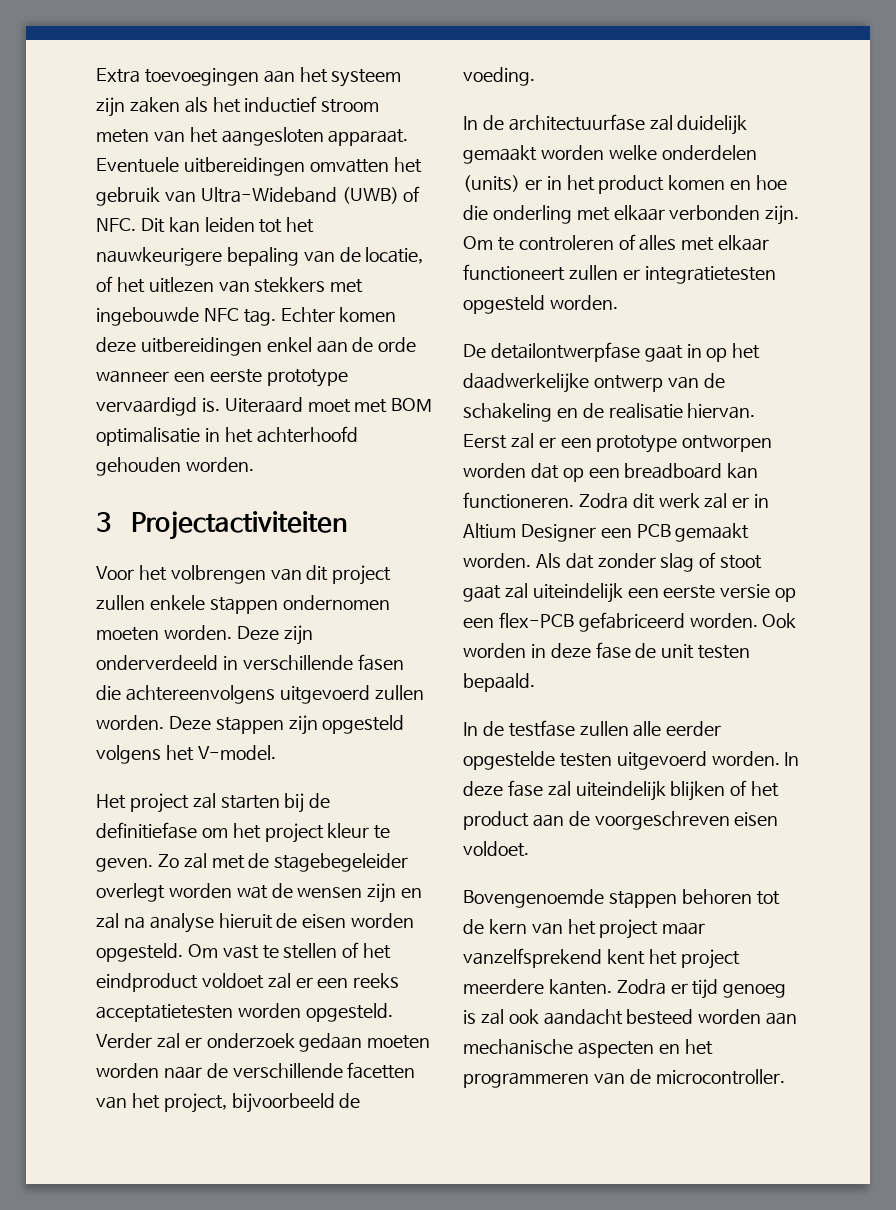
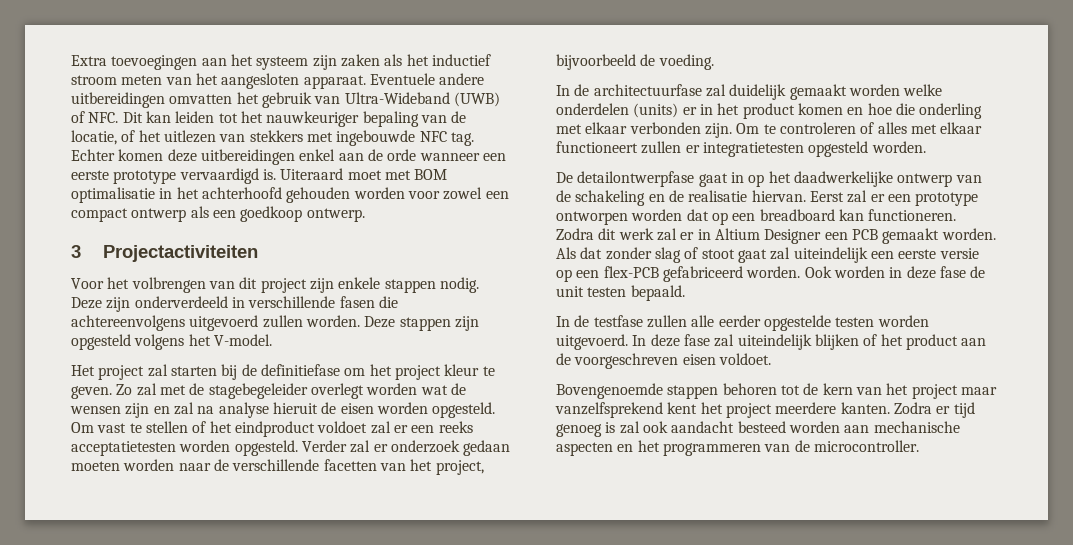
(179, 165) none -> [439,73,485,85] andere
[96,247,222,266] nauwkeurigere -> [266,111,360,127] nauwkeuriger
[185,457,254,472] worden. -> [353,187,509,200] [71,206,365,222] worden voor zowel een compact ontwerp als een goedkoop ontwerp.
[96,595,145,610] zullen -> [309,278,334,293] zijn
[282,595,390,610] [96,625,232,641] ondernomen moeten worden. -> [439,277,479,293] nodig.
[616,751,780,770] uitgevoerd worden. -> [877,315,929,327] [556,334,628,350] worden uitgevoerd.

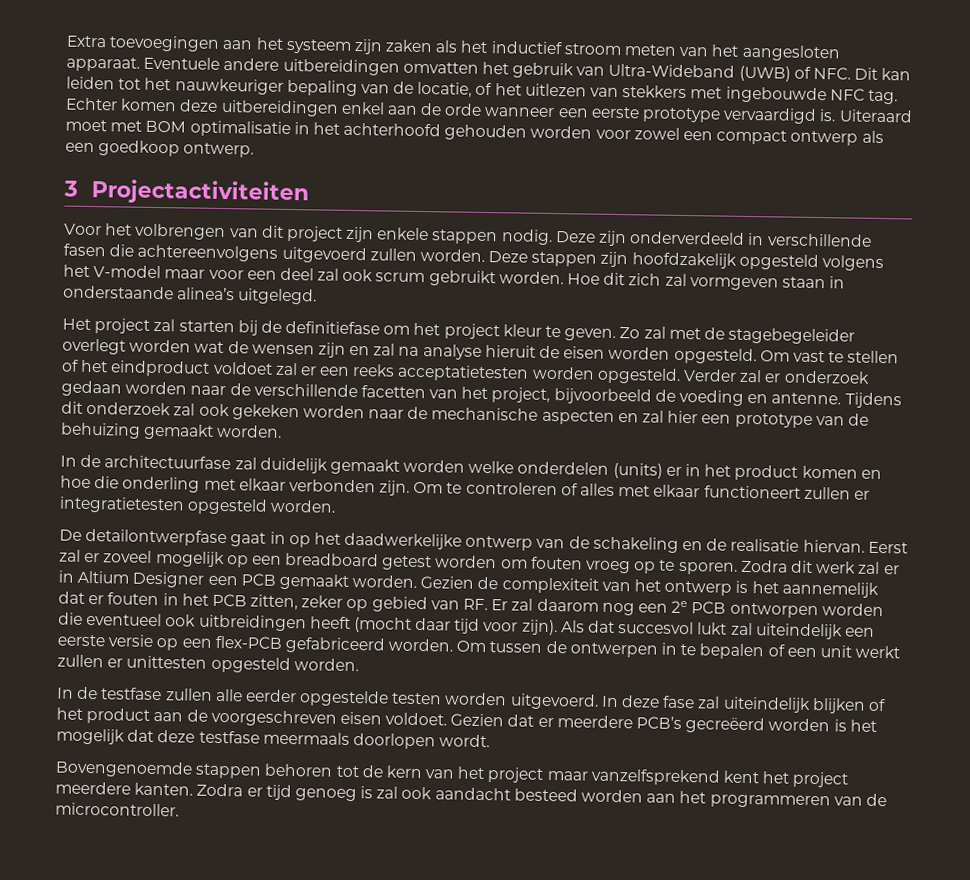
(479, 323) none -> [631,252,737,269] hoofdzakelijk
[213,334,272,346] V-model. -> [93,265,846,291] [63,285,318,305] V-model maar voor een deel zal ook scrum gebruikt worden. Hoe dit zich zal vormgeven staan in onderstaande alinea’s uitgelegd.
[71,461,120,471] moeten -> (122, 388) none
[658,54,714,70] voeding. -> [679,389,902,409] [61,401,869,428] [60,422,283,440] voeding en antenne. Tijdens dit onderzoek zal ook gekeken worden naar de mechanische aspecten en zal hier een prototype van de behuizing gemaakt worden.
[887,192,979,206] [556,209,957,225] een prototype ontworpen worden dat op een breadboard kan functioneren. -> [103,550,738,575] zoveel mogelijk op een breadboard getest worden om fouten vroeg op te sporen.
[556,247,767,263] Als dat zonder slag of stoot gaat -> [420,576,879,598] [58,591,884,619] [58,612,728,636] Gezien de complexiteit van het ontwerp is het aannemelijk dat er fouten in het PCB zitten, zeker op gebied van RF. Er zal daarom nog een 2e PCB ontworpen worden die eventueel ook uitbreidingen heeft (mocht daar tijd voor zijn). Als dat succesvol lukt
[804,266,986,279] [556,285,685,301] Ook worden in deze fase de unit testen bepaald. -> [456,640,901,660] [57,654,359,674] Om tussen de ontwerpen in te bepalen of een unit werkt zullen er unittesten opgesteld worden.
(771, 359) none -> [450,713,877,734] [56,728,491,750] Gezien dat er meerdere PCB’s gecreëerd worden is het mogelijk dat deze testfase meermaals doorlopen wordt.
[873,421,960,433] [556,442,634,456] mechanische aspecten en -> (677, 798) none

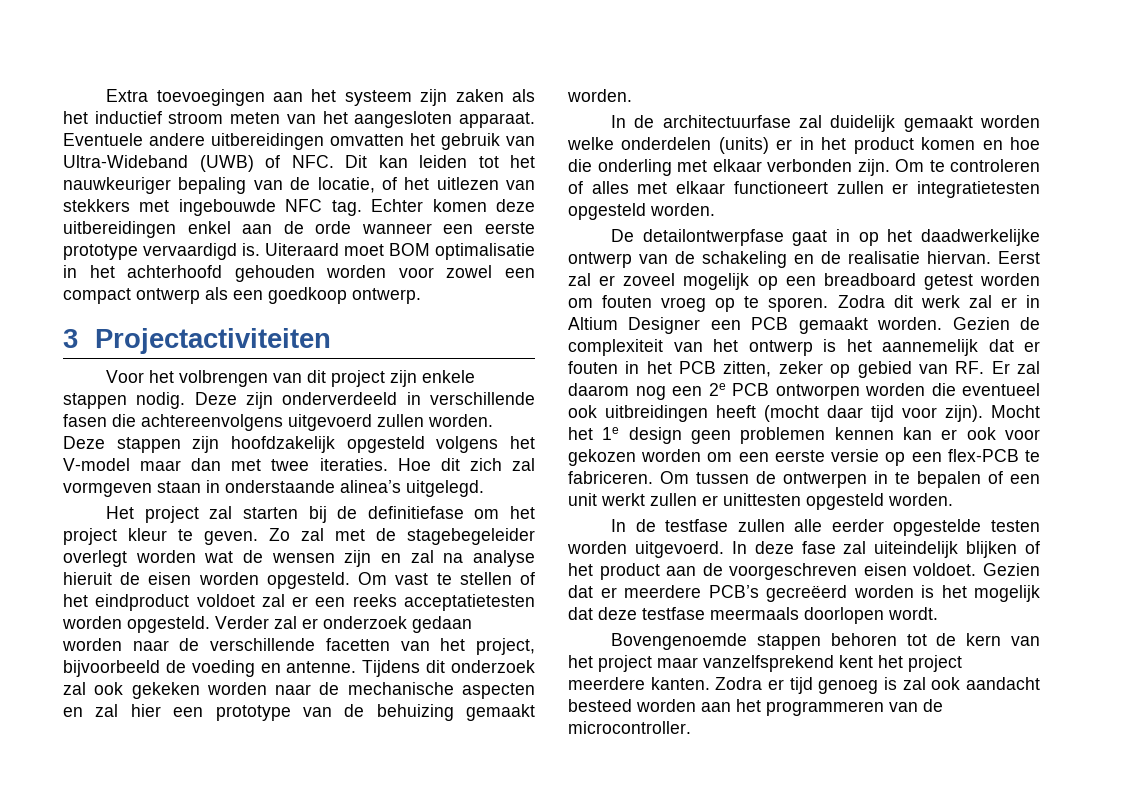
[110,120,143,132] met -> (384, 250) none
[208,267,564,287] voor een deel zal ook scrum gebruikt worden. -> [191,458,388,471] dan met twee iteraties.
[560,620,843,640] Als dat succesvol lukt zal uiteindelijk -> [991,405,1040,418] [568,427,1040,444] [568,449,733,466] Mocht het 1e design geen problemen kennen kan er ook voor gekozen worden om
[284,636,454,654] gefabriceerd worden. -> [1025,450,1040,462] [568,471,653,484] te fabriceren.

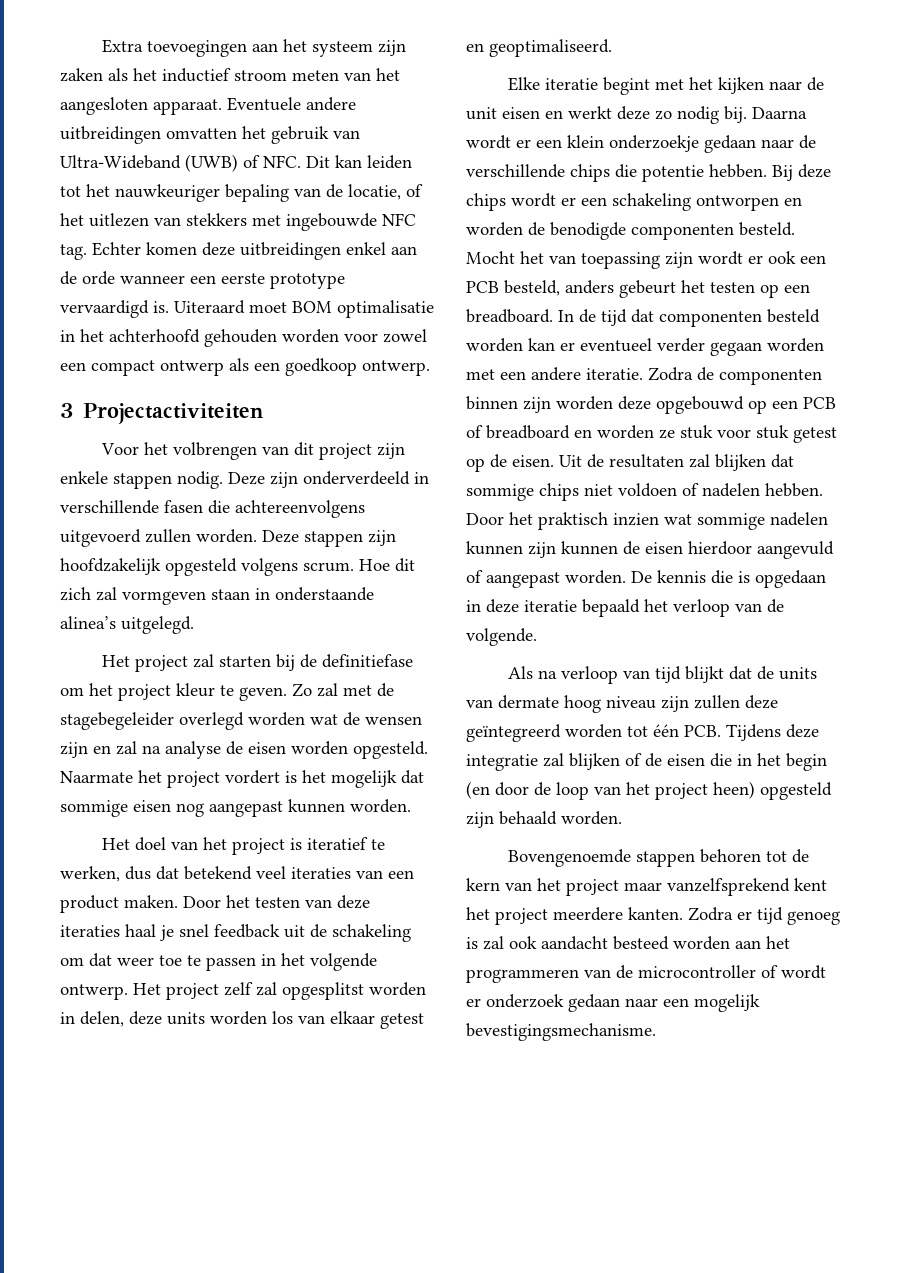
[211,133,324,150] uitbereidingen -> [60,126,161,144] uitbreidingen
[63,221,176,238] uitbereidingen -> [240,242,341,260] uitbreidingen
[510,436,535,449] [63,458,388,471] het V-model maar dan met twee iteraties. -> [303,562,354,572] scrum.
[63,550,127,567] overlegt -> [179,712,244,730] overlegd
[63,572,112,585] hieruit -> (221, 750) none
[358,572,535,585] [63,594,535,611] [62,616,472,633] [62,638,535,655] [63,660,535,677] [63,682,535,699] [63,704,535,721] [567,89,632,102] [611,115,1040,132] [567,137,1040,154] [568,159,1040,176] [568,181,1040,198] [568,203,715,220] [611,229,1040,246] [568,251,1040,268] [568,273,1040,290] [568,295,1040,312] [568,317,1040,334] [568,339,1040,356] [568,361,1040,378] [568,383,1040,400] [568,405,1040,422] [568,427,1040,444] [568,449,1040,466] [568,471,1040,488] [568,493,953,510] [611,519,1040,536] [567,541,1040,558] [568,563,1040,580] [568,585,1040,602] [568,607,938,624] Om vast te stellen of het eindproduct voldoet zal er een reeks acceptatietesten worden opgesteld. Verder zal er onderzoek gedaan worden naar de verschillende facetten van het project, bijvoorbeeld de voeding en antenne. Tijdens dit onderzoek zal ook gekeken worden naar de mechanische aspecten en zal hier een prototype van de behuizing gemaakt worden. // In de architectuurfase zal duidelijk gemaakt worden welke onderdelen (units) er in het product komen en hoe die onderling met elkaar verbonden zijn. Om te controleren of alles met elkaar functioneert zullen er integratietesten opgesteld worden. // De detailontwerpfase gaat in op het daadwerkelijke ontwerp van de schakeling en de realisatie hiervan. Eerst zal er zoveel mogelijk op een breadboard getest worden om fouten vroeg op te sporen. Zodra dit werk zal er in Altium Designer een PCB gemaakt worden. Gezien de complexiteit van het ontwerp is het aannemelijk dat er fouten in het PCB zitten, zeker op gebied van RF. Er zal daarom nog een 2e PCB ontworpen worden die eventueel ook uitbreidingen heeft (mocht daar tijd voor zijn). Mocht het 1e design geen problemen kennen kan er ook voor gekozen worden om een eerste versie op een flex-PCB te fabriceren. Om tussen de ontwerpen in te bepalen of een unit werkt zullen er unittesten opgesteld worden. // In de testfase zullen alle eerder opgestelde testen worden uitgevoerd. In deze fase zal uiteindelijk blijken of het product aan de voorgeschreven eisen voldoet. Gezien dat er meerdere PCB’s gecreëerd worden is het mogelijk dat deze testfase meermaals doorlopen wordt. -> [60,770,424,788] [60,799,411,817] [101,837,385,855] [60,866,414,882] [60,895,370,913] [60,924,411,942] [60,953,377,971] [60,982,426,1000] [60,1011,424,1029] [466,39,612,57] [507,77,824,95] [466,106,807,124] [466,135,816,153] [466,164,831,182] [466,193,802,211] [466,222,795,240] [466,251,826,269] [466,280,810,298] [466,309,820,327] [466,338,824,356] [466,367,822,385] [466,396,836,414] [466,425,837,443] [466,454,794,472] [466,483,823,501] [466,512,828,530] [466,541,834,559] [466,570,826,588] [466,599,784,617] [466,628,537,646] [507,666,817,684] [466,695,778,713] [466,724,819,742] [466,753,827,771] [466,781,832,800] [466,811,622,828] Naarmate het project vordert is het mogelijk dat sommige eisen nog aangepast kunnen worden. // Het doel van het project is iteratief te werken, dus dat betekend veel iteraties van een product maken. Door het testen van deze iteraties haal je snel feedback uit de schakeling om dat weer toe te passen in het volgende ontwerp. Het project zelf zal opgesplitst worden in delen, deze units worden los van elkaar getest en geoptimaliseerd. // Elke iteratie begint met het kijken naar de unit eisen en werkt deze zo nodig bij. Daarna wordt er een klein onderzoekje gedaan naar de verschillende chips die potentie hebben. Bij deze chips wordt er een schakeling ontworpen en worden de benodigde componenten besteld. Mocht het van toepassing zijn wordt er ook een PCB besteld, anders gebeurt het testen op een breadboard. In de tijd dat componenten besteld worden kan er eventueel verder gegaan worden met een andere iteratie. Zodra de componenten binnen zijn worden deze opgebouwd op een PCB of breadboard en worden ze stuk voor stuk getest op de eisen. Uit de resultaten zal blijken dat sommige chips niet voldoen of nadelen hebben. Door het praktisch inzien wat sommige nadelen kunnen zijn kunnen de eisen hierdoor aangevuld of aangepast worden. De kennis die is opgedaan in deze iteratie bepaald het verloop van de volgende. // Als na verloop van tijd blijkt dat de units van dermate hoog niveau zijn zullen deze geïntegreerd worden tot één PCB. Tijdens deze integratie zal blijken of de eisen die in het begin (en door de loop van het project heen) opgesteld zijn behaald worden.
[568,721,691,734] microcontroller. -> [638,965,826,979] [466,994,760,1012] [466,1023,656,1041] microcontroller of wordt er onderzoek gedaan naar een mogelijk bevestigingsmechanisme.

